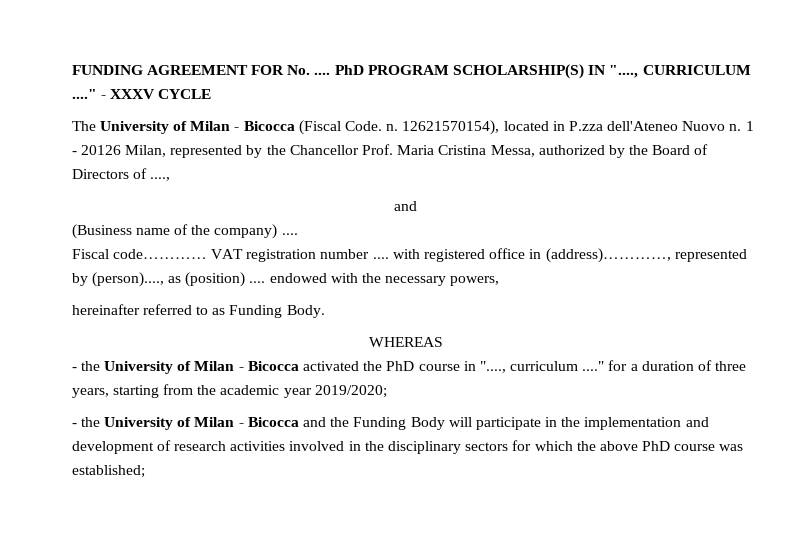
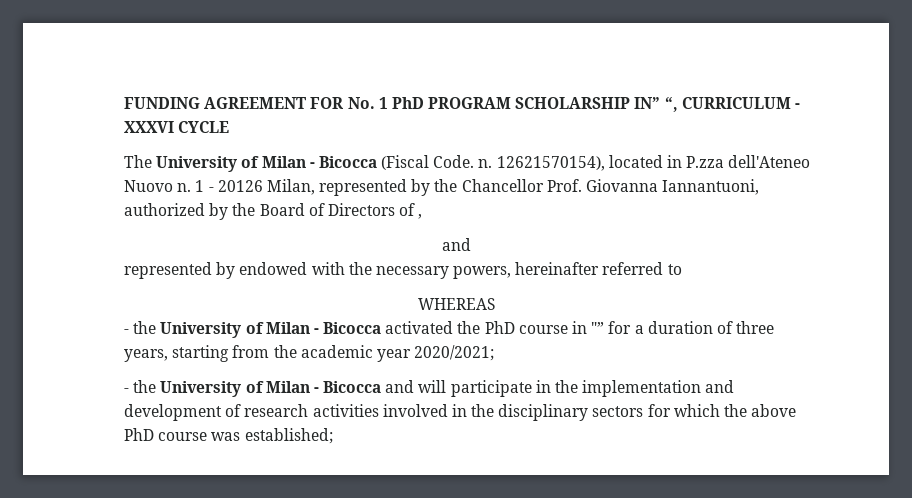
[314,72,331,75] .... -> [378,97,388,109] 1
[452,64,751,79] [71,89,156,99] SCHOLARSHIP(S) IN "...., CURRICULUM ...." - XXXV -> [515,97,801,112] [123,121,174,133] SCHOLARSHIP IN” “, CURRICULUM - XXXVI
[397,145,535,157] Maria Cristina Messa, -> [586,179,760,195] Giovanna Iannantuoni,
[150,177,171,181] ...., -> [418,214,423,219] ,
[71,224,298,239] [71,248,747,263] [71,272,266,287] (Business name of the company) .... // Fiscal code………… VAT registration number .... with registered office in (address)…………, represented by (person)...., as (position) .... -> [123,262,236,279] represented by
(500, 281) // -> (512, 272) none
[212,305,325,318] as Funding Body. -> (682, 269) none
[479,361,605,373] "...., curriculum ...." -> [591,322,605,334] "”
[314,385,387,398] 2019/2020; -> [414,345,495,361] 2020/2021;
[330,417,445,430] the Funding Body -> (415, 386) none

